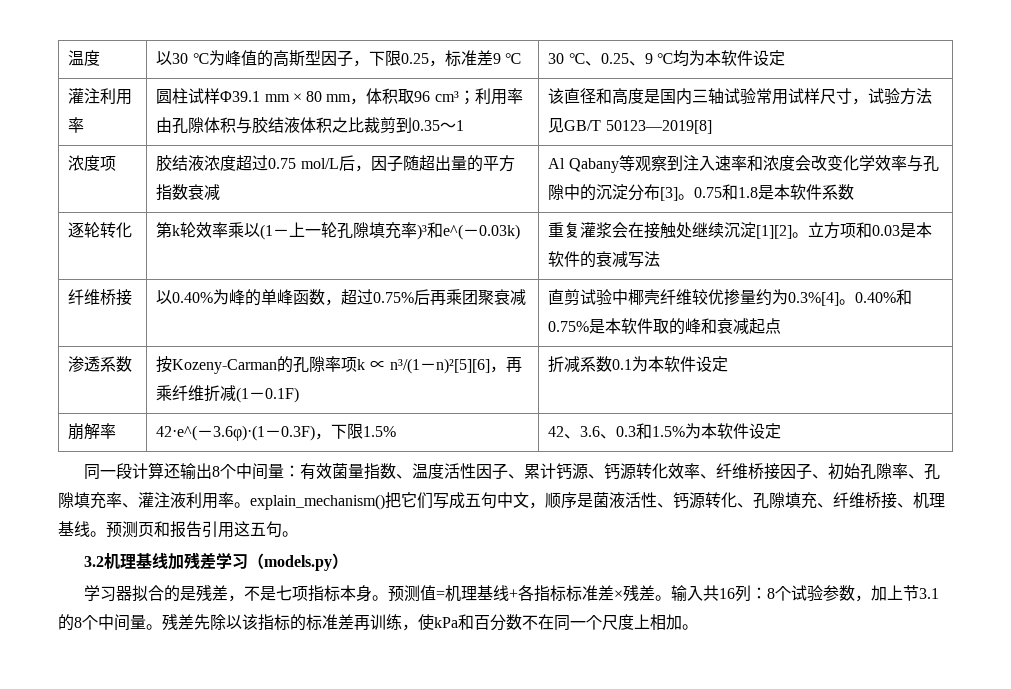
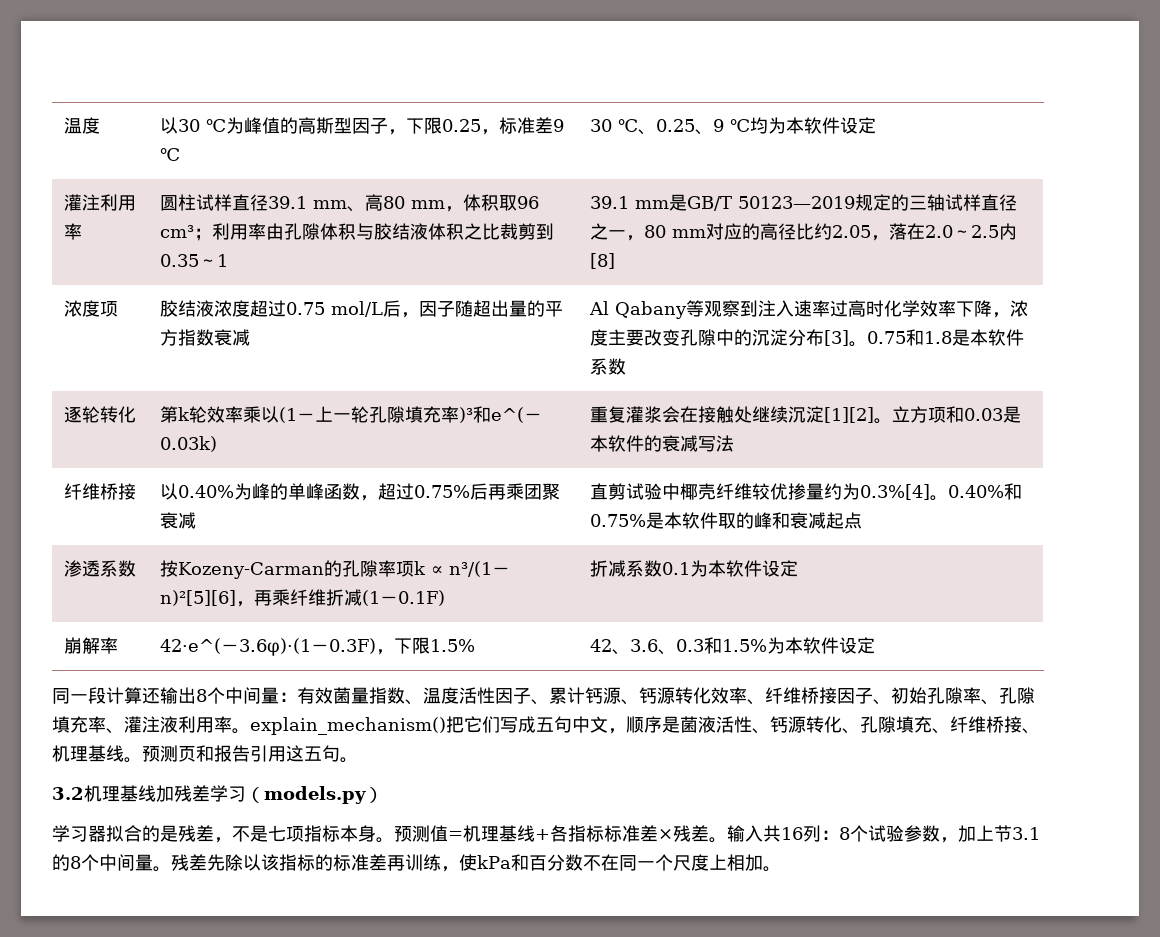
[220,91,302,102] Φ39.1 mm × -> [231,194,383,212] 直径39.1 mm、高
[548,88,933,105] [548,118,712,134] 该直径和高度是国内三轴试验常用试样尺寸，试验方法见GB/T 50123—2019[8] -> [589,194,1017,211] [589,223,1017,241] [589,253,615,269] 39.1 mm是GB/T 50123—2019规定的三轴试样直径之一，80 mm对应的高径比约2.05，落在2.0～2.5内[8]
[746,155,923,172] 和浓度会改变化学效率与 -> [829,300,1028,318] [589,329,680,346] 过高时化学效率下降，浓度主要改变

